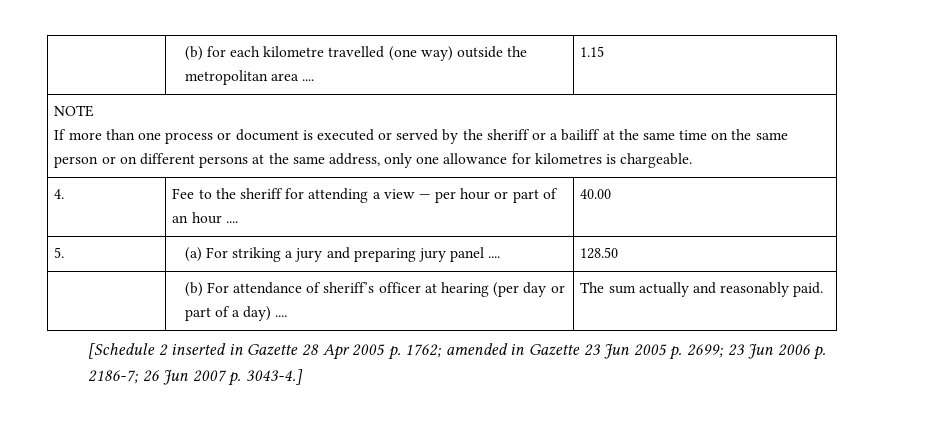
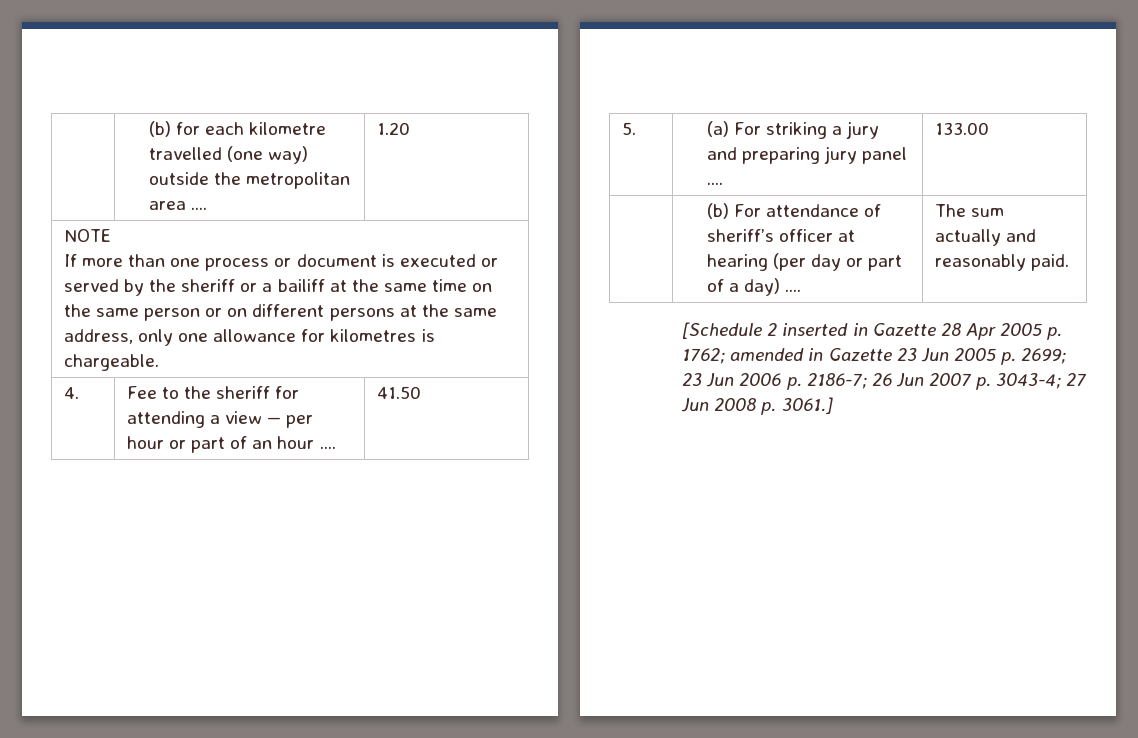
[580,46,605,57] 1.15 -> [376,122,410,135] 1.20
[580,189,612,199] 40.00 -> [376,386,421,399] 41.50
[580,247,619,259] 128.50 -> [934,122,989,135] 133.00
[245,369,303,385] 3043-4.] -> [996,373,1088,389] [681,397,833,415] 3043-4; 27 Jun 2008 p. 3061.]

